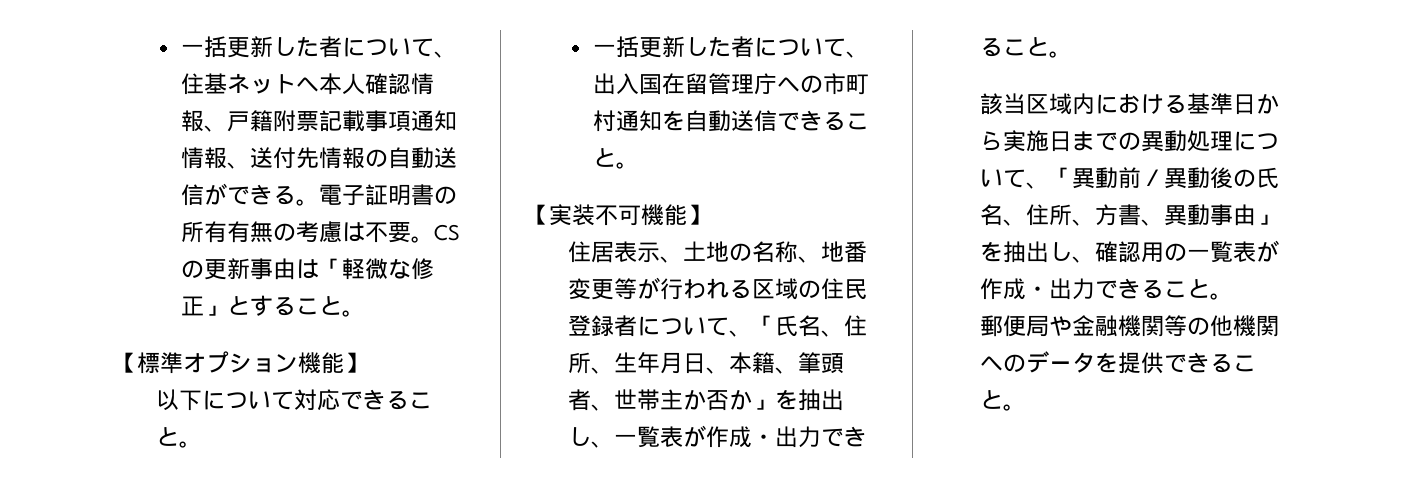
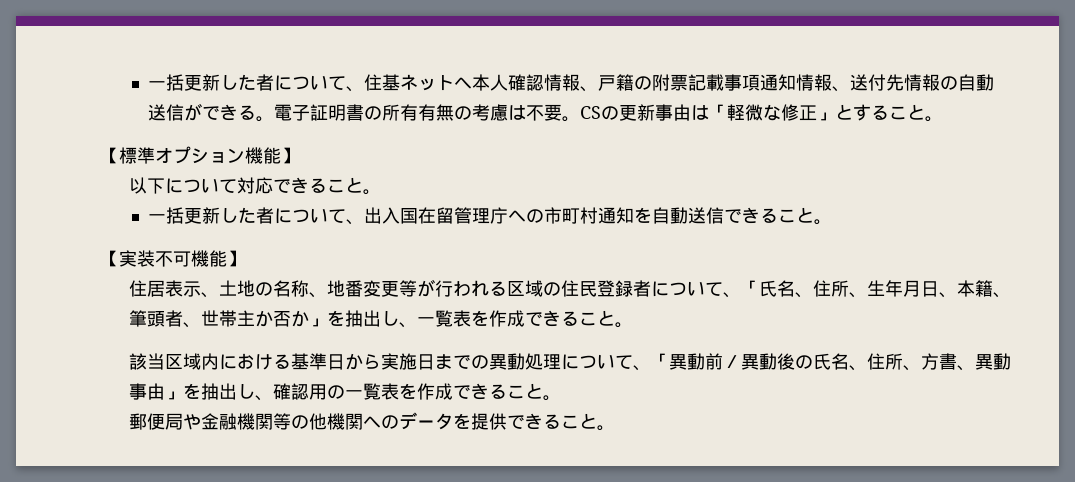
(273, 121) none -> [634,76,653,90] の
[682,425,821,448] が作成・出力 -> [470,310,525,327] を作成
[1255,240,1279,262] [979,278,1095,300] が作成・出力 -> [398,383,453,400] を作成

